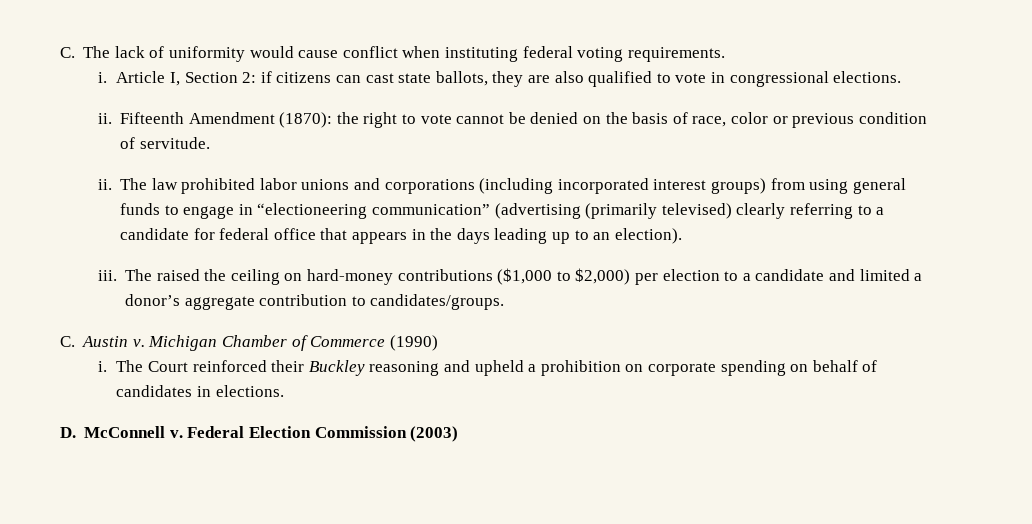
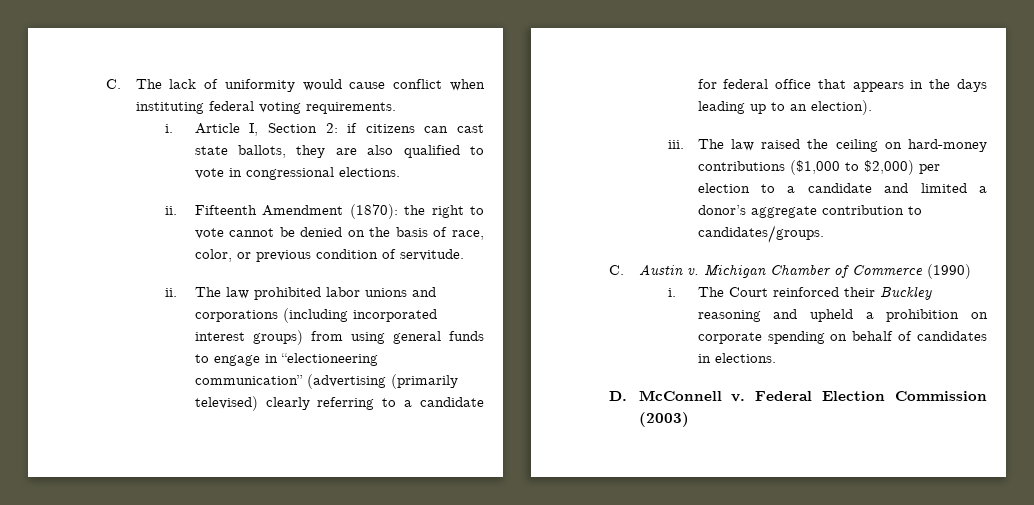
[730,112,768,124] color -> [194,249,232,262] color,
(153, 275) none -> [730,139,754,151] law

